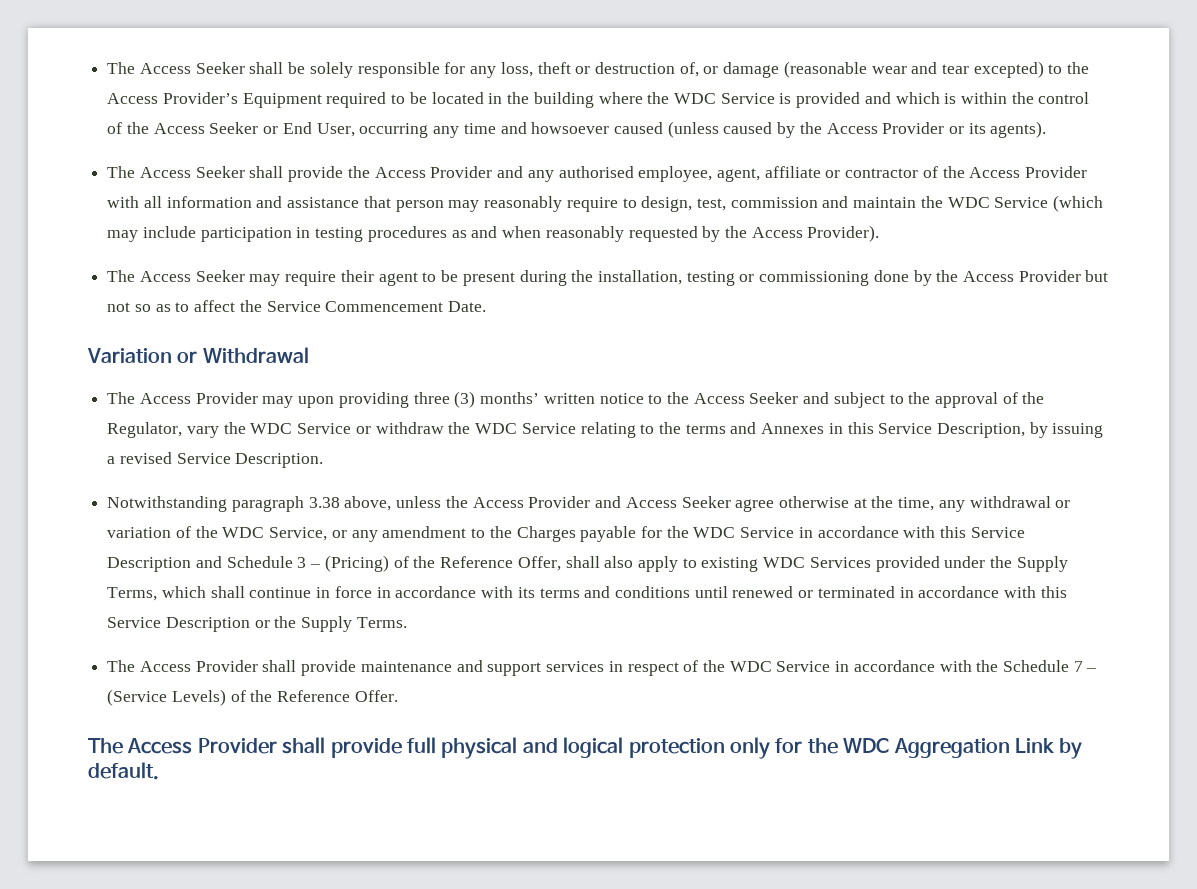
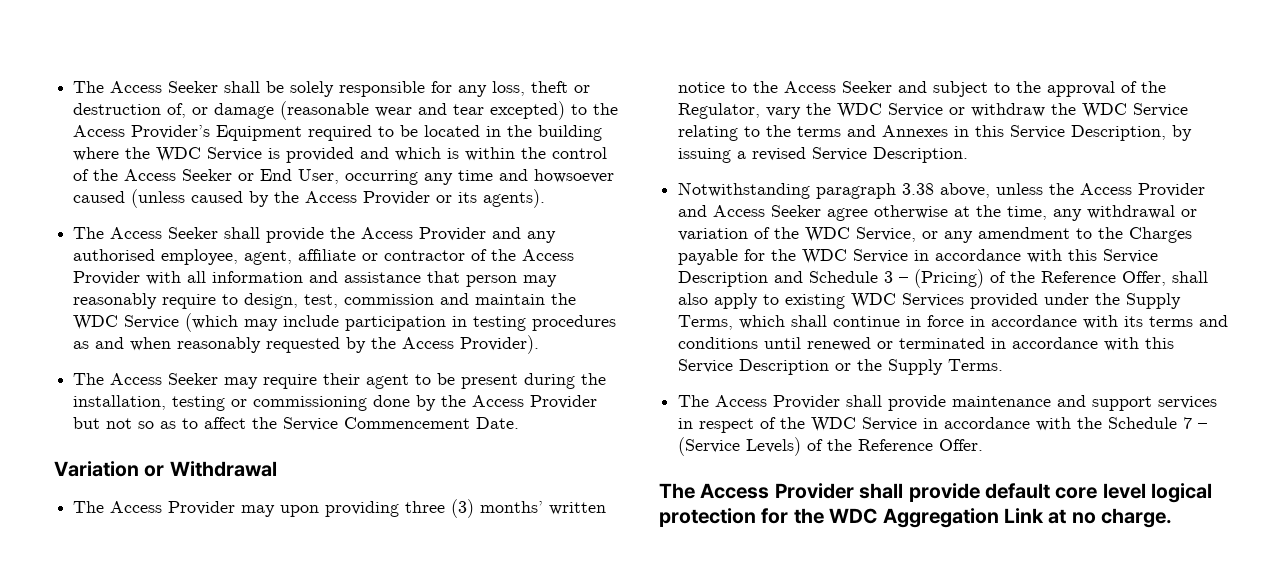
[407,737,558,759] full physical and -> [985,483,1146,499] default core level
[729,737,770,759] only -> (756, 517) none
[1059,738,1083,759] [88,762,159,780] by default. -> [1048,508,1173,528] at no charge.

